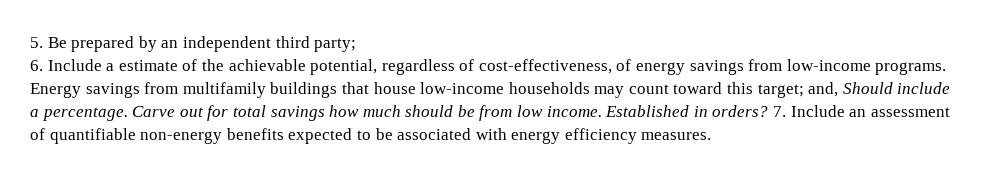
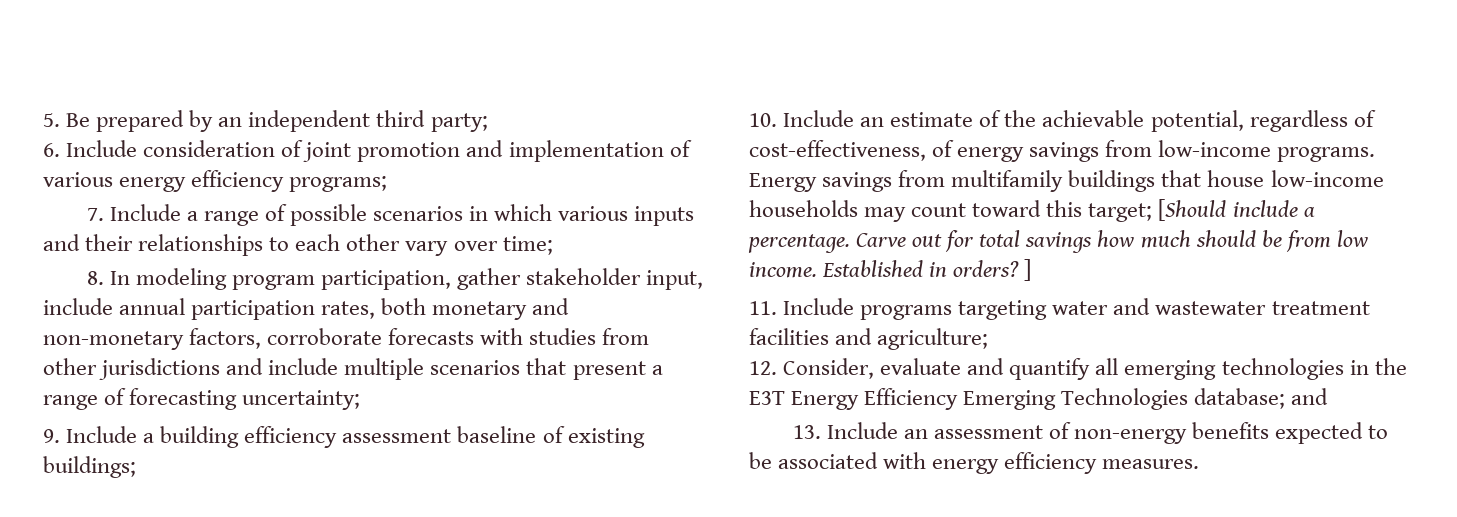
[106,63,115,71] a -> [143,140,692,162] [43,170,388,192] [86,204,695,226] [43,234,553,256] [86,268,704,290] [43,298,570,320] [43,328,650,350] [43,358,663,380] [43,388,361,410] [43,426,645,448] [43,456,136,478] [749,110,885,127] consideration of joint promotion and implementation of various energy efficiency programs; // 7. Include a range of possible scenarios in which various inputs and their relationships to each other vary over time; // 8. In modeling program participation, gather stakeholder input, include annual participation rates, both monetary and non-monetary factors, corroborate forecasts with studies from other jurisdictions and include multiple scenarios that present a range of forecasting uncertainty; // 9. Include a building efficiency assessment baseline of existing buildings; // 10. Include an
[808,82,893,97] and, Should -> [1158,199,1227,221] [Should
[773,106,787,117] 7. -> [1024,259,1032,281] [749,298,1370,320] [749,328,989,350] [749,358,1407,380] [749,388,1329,410] [792,425,821,439] ] // 11. Include programs targeting water and wastewater treatment facilities and agriculture; // 12. Consider, evaluate and quantify all emerging technologies in the E3T Energy Efficiency Emerging Technologies database; and // 13.
[49,128,136,144] quantifiable -> (1071, 430) none

